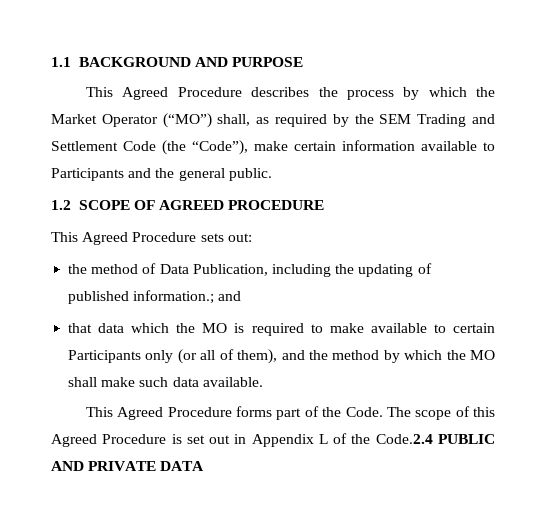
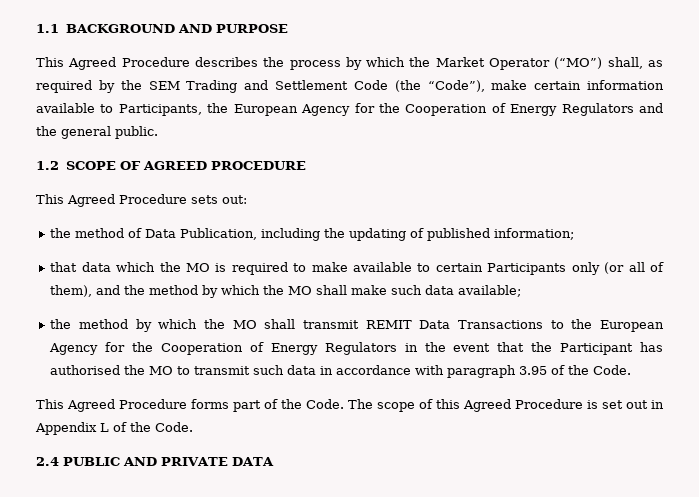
[51,168,124,181] Participants -> [118,103,634,116] Participants, the European Agency for the Cooperation of Energy Regulators
[133,290,242,304] information.; and -> [494,228,575,240] information;
[202,377,263,387] available. -> [458,285,522,297] [50,319,665,332] [49,342,663,355] [50,365,632,378] available; // the method by which the MO shall transmit REMIT Data Transactions to the European Agency for the Cooperation of Energy Regulators in the event that the Participant has authorised the MO to transmit such data in accordance with paragraph 3.95 of the Code.
[375,434,433,444] Code.2.4 -> [155,422,193,432] [36,457,59,466] Code. // 2.4

